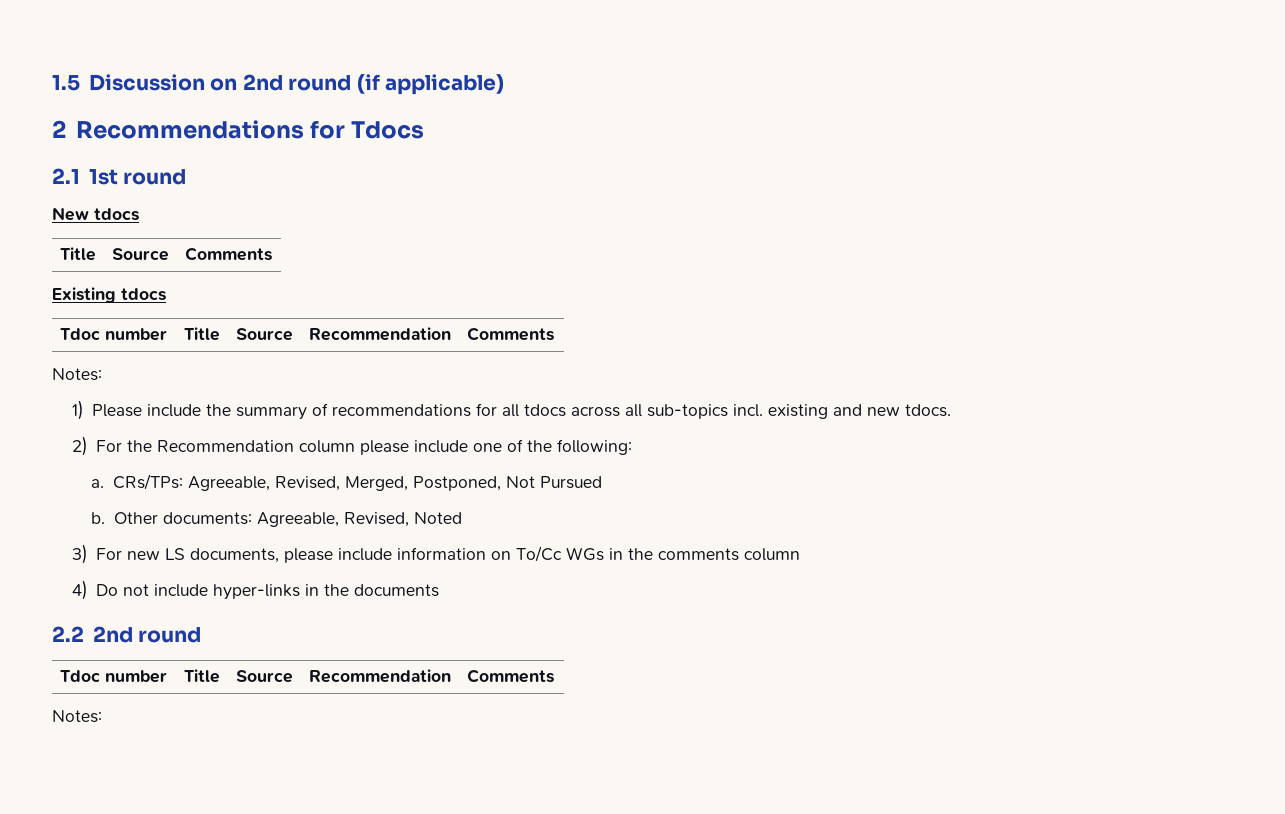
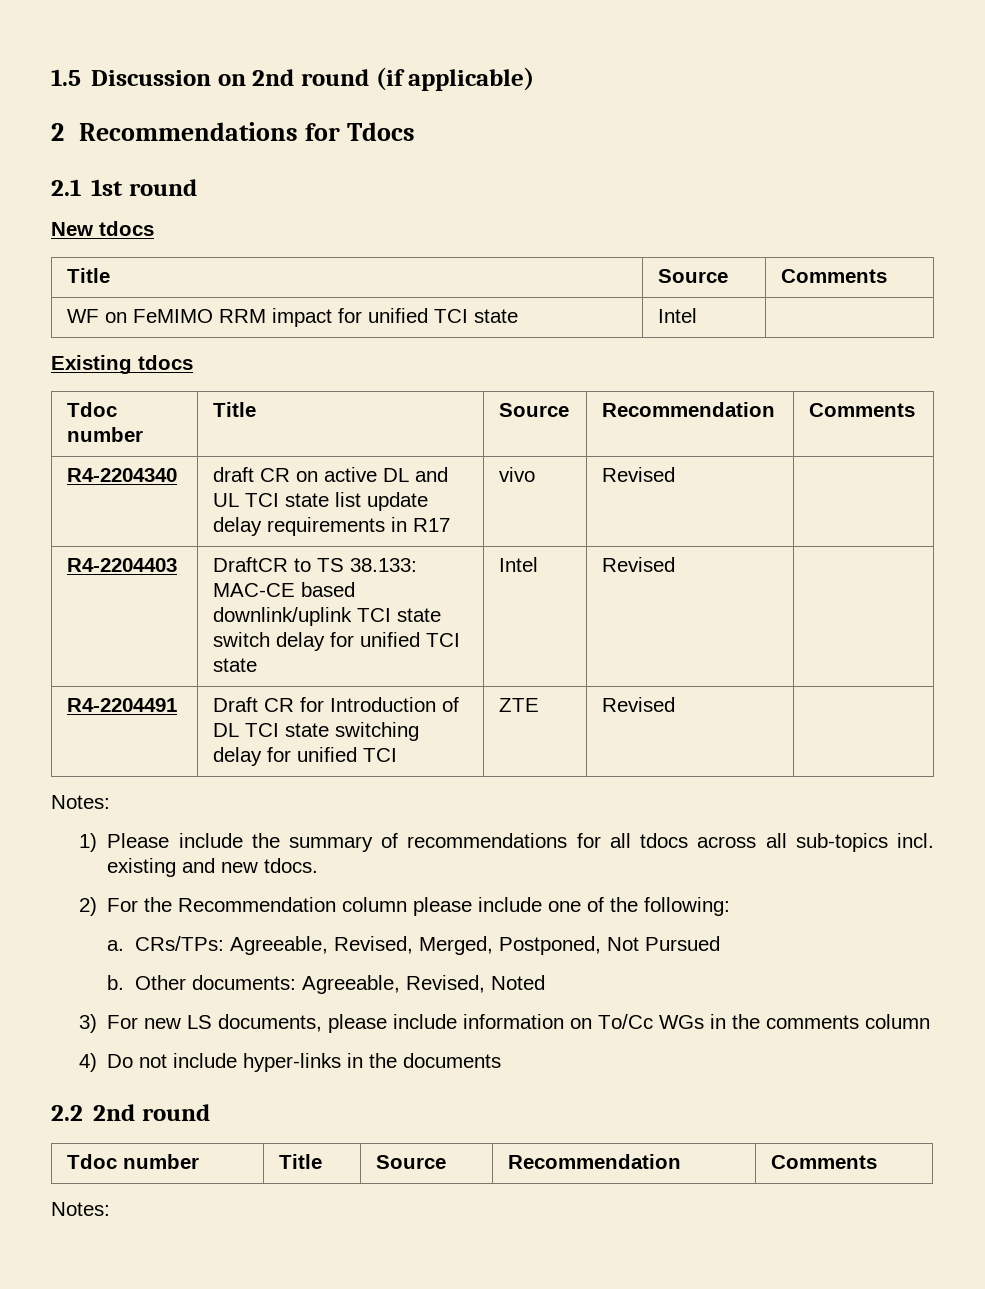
(272, 254) none -> [67,308,519,327] [658,308,698,323] // WF on FeMIMO RRM impact for unified TCI state | Intel |
(554, 334) none -> [67,468,178,482] [213,467,449,482] [213,492,429,511] [213,517,451,536] [499,467,536,482] [602,467,676,482] [67,558,178,572] [213,557,418,572] [213,582,356,597] [213,607,442,626] [213,632,461,651] [213,658,258,672] [499,557,539,572] [602,557,676,572] [67,698,178,712] [213,697,460,712] [213,722,420,741] [213,747,398,766] [499,698,540,712] [602,697,676,712] // R4-2204340 | draft CR on active DL and UL TCI state list update delay requirements in R17 | vivo | Revised | // R4-2204403 | DraftCR to TS 38.133: MAC-CE based downlink/uplink TCI state switch delay for unified TCI state | Intel | Revised | // R4-2204491 | Draft CR for Introduction of DL TCI state switching delay for unified TCI | ZTE | Revised |

